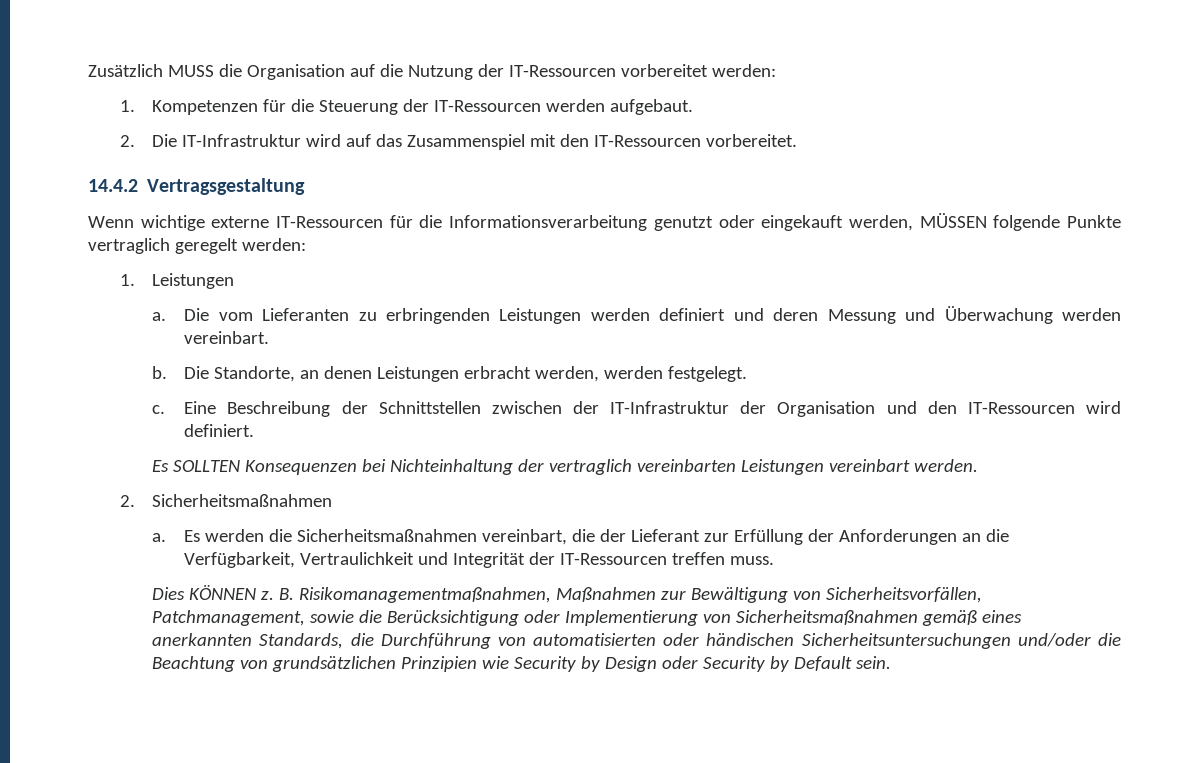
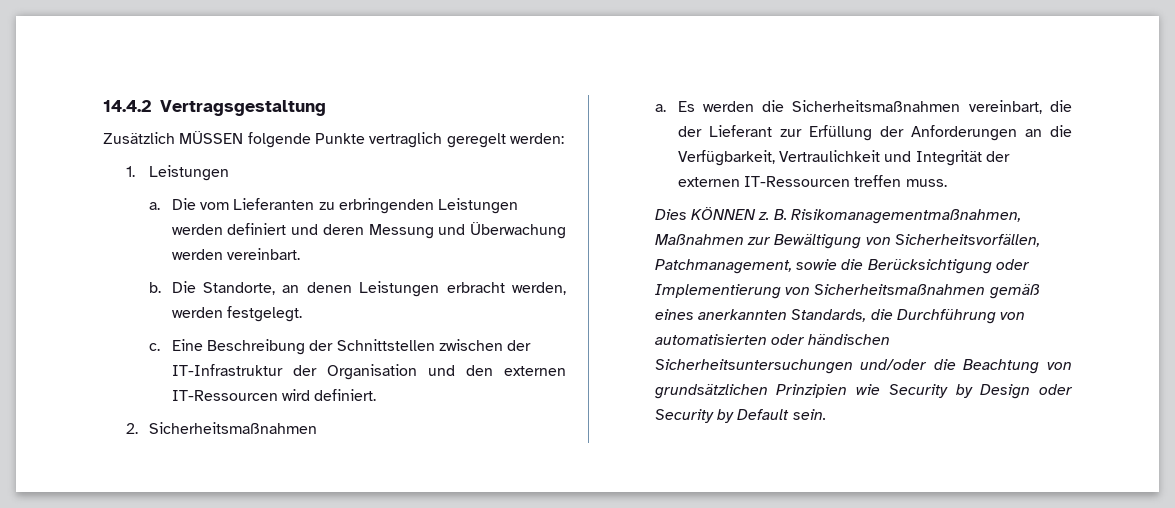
[88,64,776,80] [120,99,694,115] [120,134,798,150] [88,178,306,195] [88,215,913,231] Zusätzlich MUSS die Organisation auf die Nutzung der IT-Ressourcen vorbereitet werden: // 1. Kompetenzen für die Steuerung der IT-Ressourcen werden aufgebaut. // 2. Die IT-Infrastruktur wird auf das Zusammenspiel mit den IT-Ressourcen vorbereitet. // 14.4.2 Vertragsgestaltung // Wenn wichtige externe IT-Ressourcen für die Informationsverarbeitung genutzt oder eingekauft werden, -> [103,100,326,116] [103,132,175,144] 14.4.2 Vertragsgestaltung // Zusätzlich
(957, 407) none -> [504,366,566,376] externen
[152,459,979,475] // Es SOLLTEN Konsequenzen bei Nichteinhaltung der vertraglich vereinbarten Leistungen vereinbart werden. -> (377, 395) none
(556, 558) none -> [677,177,740,187] externen

